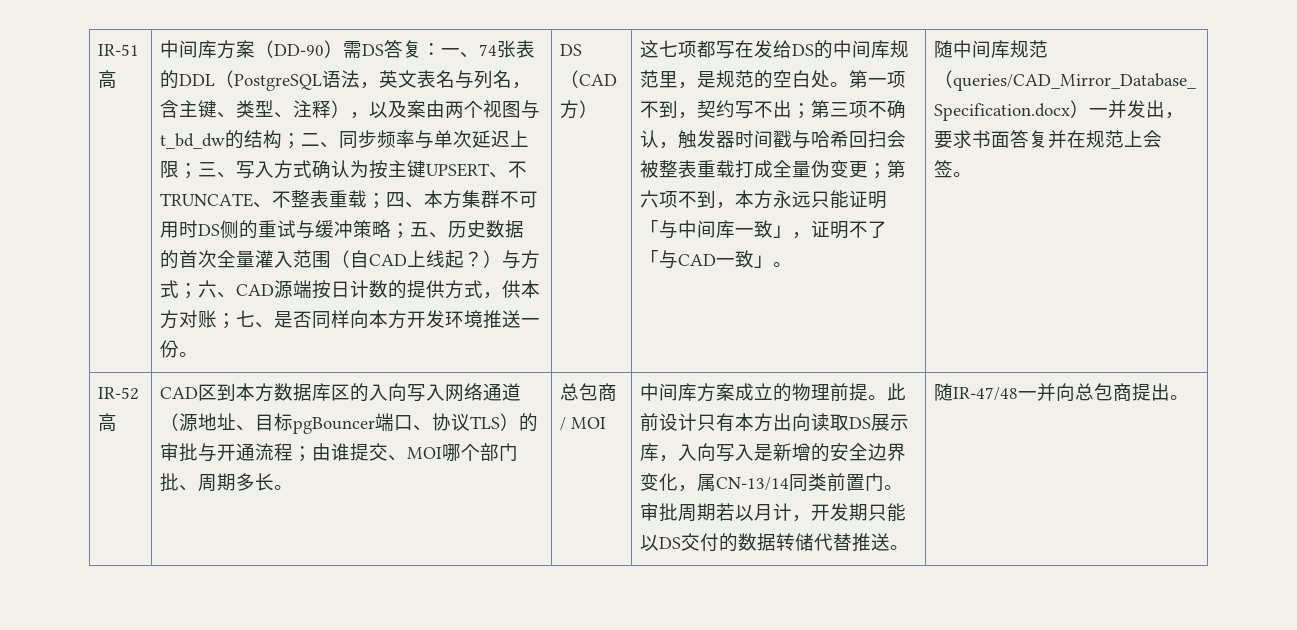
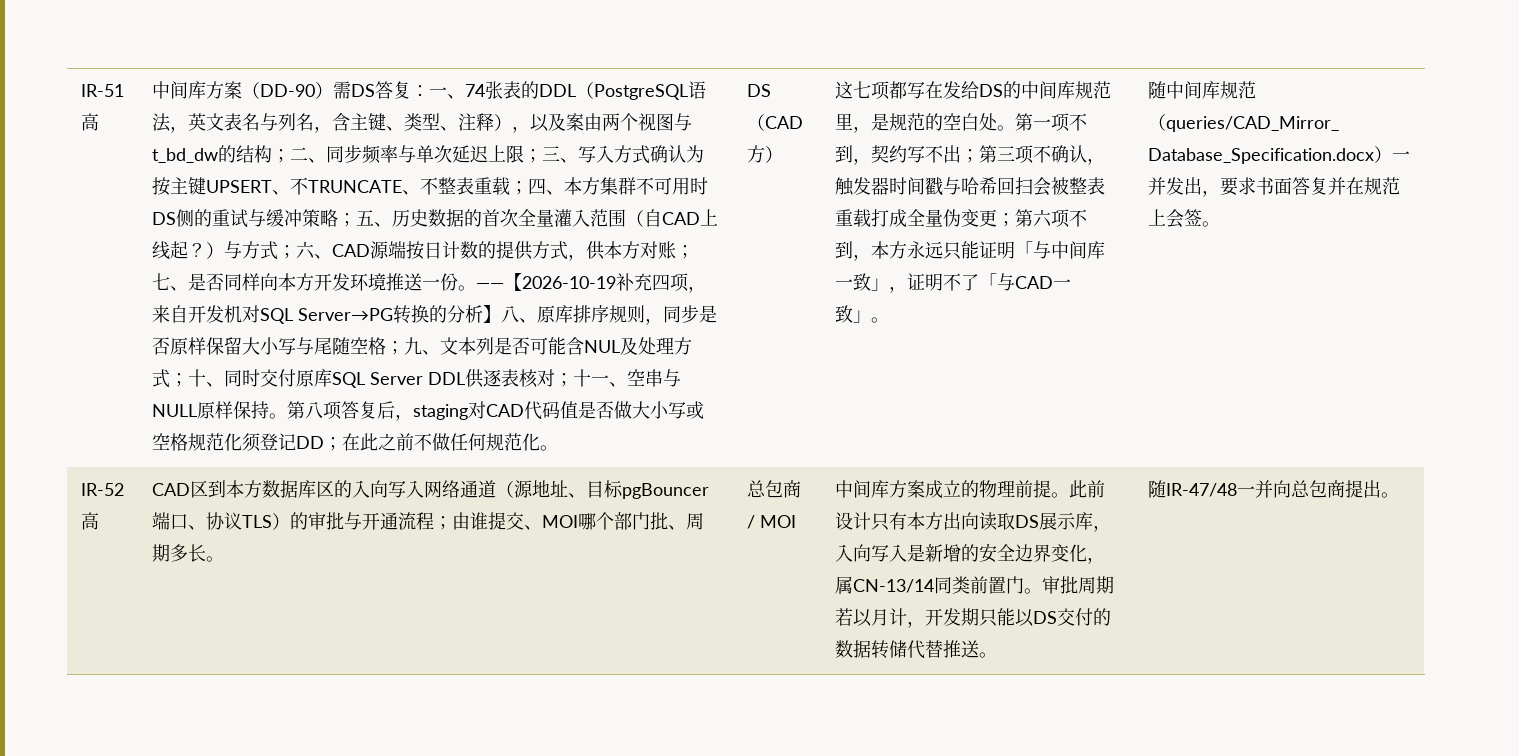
(199, 354) none -> [475,273,706,293] [151,305,717,325] [151,337,692,355] [151,369,681,388] [151,401,704,421] [151,433,558,452] ——【2026-10-19补充四项，来自开发机对SQL Server→PG转换的分析】八、原库排序规则，同步是否原样保留大小写与尾随空格；九、文本列是否可能含NUL及处理方式；十、同时交付原库SQL Server DDL供逐表核对；十一、空串与NULL原样保持。第八项答复后，staging对CAD代码值是否做大小写或空格规范化须登记DD；在此之前不做任何规范化。

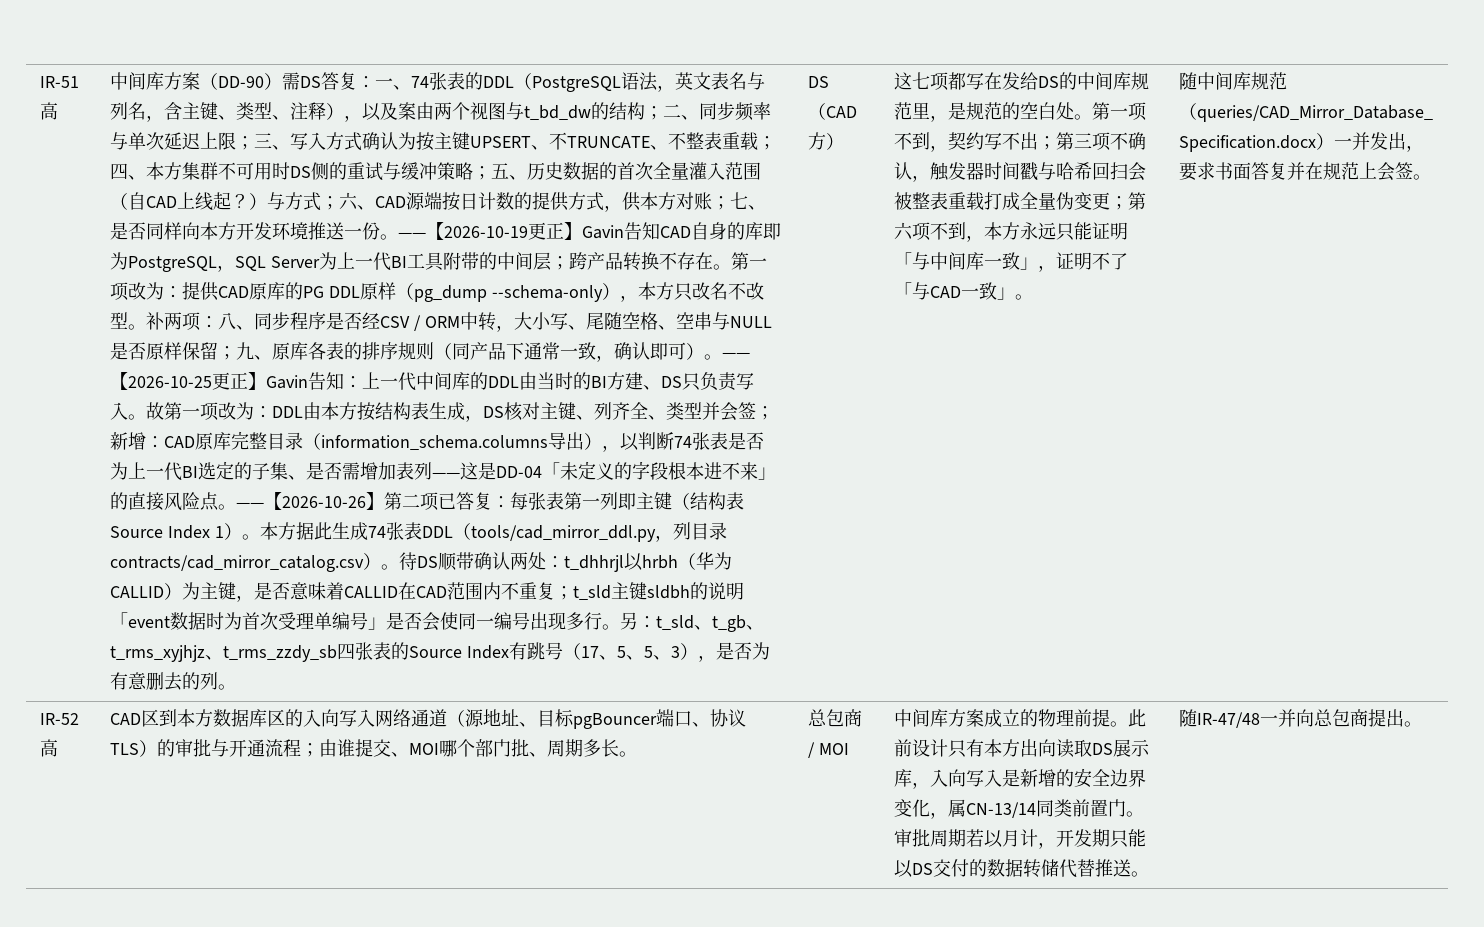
[615,273,706,293] [151,305,717,325] [151,337,692,355] [151,369,681,388] [151,401,704,421] [151,433,540,452] 补充四项，来自开发机对SQL Server→PG转换的分析】八、原库排序规则，同步是否原样保留大小写与尾随空格；九、文本列是否可能含NUL及处理方式；十、同时交付原库SQL Server DDL供逐表核对；十一、空串与NULL原样保持。第八项答复后，staging对CAD代码值是否做大小写或空格规范化须登记DD；在此之前不做任何规范化 -> [527,222,781,240] [109,252,767,272] [109,282,764,302] [109,312,772,332] [109,342,750,362] [109,372,754,391] [109,402,774,422] [109,431,764,452] [109,461,776,481] [109,492,744,511] [109,522,727,542] [109,552,732,572] [109,582,744,602] [109,612,764,632] [109,642,770,662] [109,672,218,691] 更正】Gavin告知CAD自身的库即为PostgreSQL，SQL Server为上一代BI工具附带的中间层；跨产品转换不存在。第一项改为：提供CAD原库的PG DDL原样（pg_dump --schema-only），本方只改名不改型。补两项：八、同步程序是否经CSV / ORM中转，大小写、尾随空格、空串与NULL是否原样保留；九、原库各表的排序规则（同产品下通常一致，确认即可）。——【2026-10-25更正】Gavin告知：上一代中间库的DDL由当时的BI方建、DS只负责写入。故第一项改为：DDL由本方按结构表生成，DS核对主键、列齐全、类型并会签；新增：CAD原库完整目录（information_schema.columns导出），以判断74张表是否为上一代BI选定的子集、是否需增加表列——这是DD-04「未定义的字段根本进不来」的直接风险点。——【2026-10-26】第二项已答复：每张表第一列即主键（结构表Source Index 1）。本方据此生成74张表DDL（tools/cad_mirror_ddl.py，列目录contracts/cad_mirror_catalog.csv）。待DS顺带确认两处：t_dhhrjl以hrbh（华为CALLID）为主键，是否意味着CALLID在CAD范围内不重复；t_sld主键sldbh的说明「event数据时为首次受理单编号」是否会使同一编号出现多行。另：t_sld、t_gb、t_rms_xyjhjz、t_rms_zzdy_sb四张表的Source Index有跳号（17、5、5、3），是否为有意删去的列

